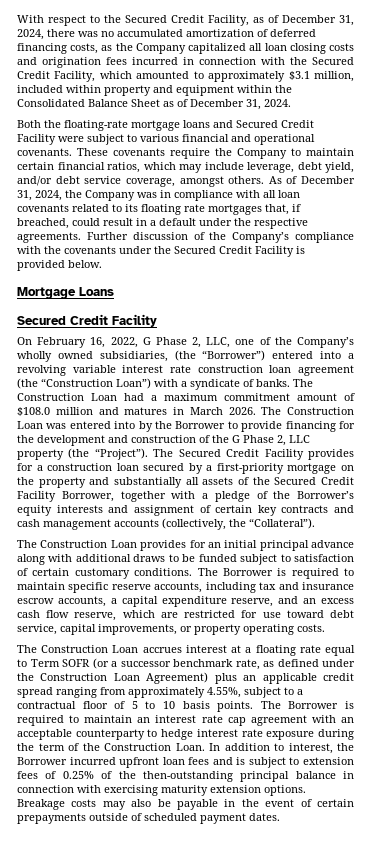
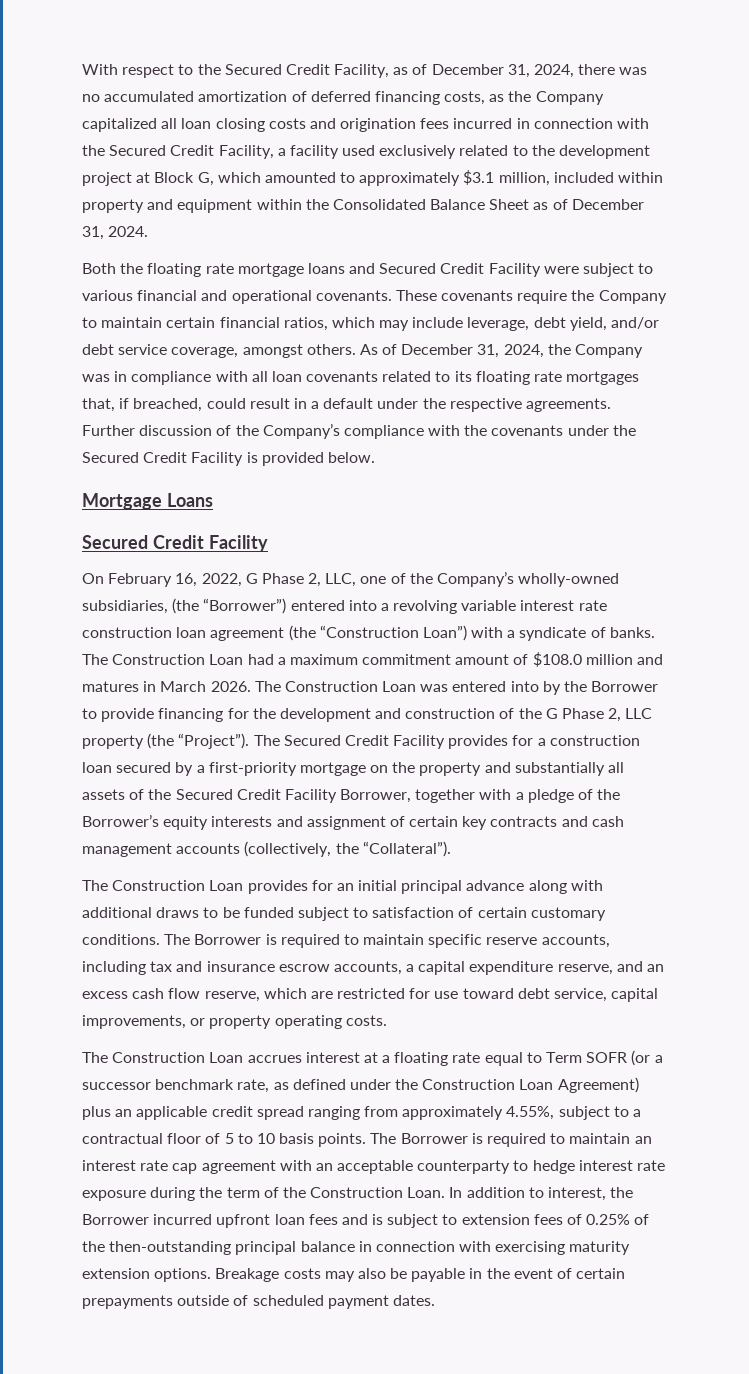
(96, 76) none -> [277,145,651,159] [82,172,214,186] a facility used exclusively related to the development project at Block G,
[64,120,128,131] floating-rate -> [147,263,234,277] floating rate
[17,351,93,362] wholly owned -> [518,573,620,587] wholly-owned

